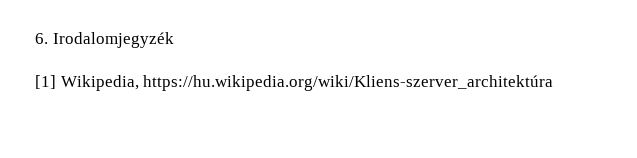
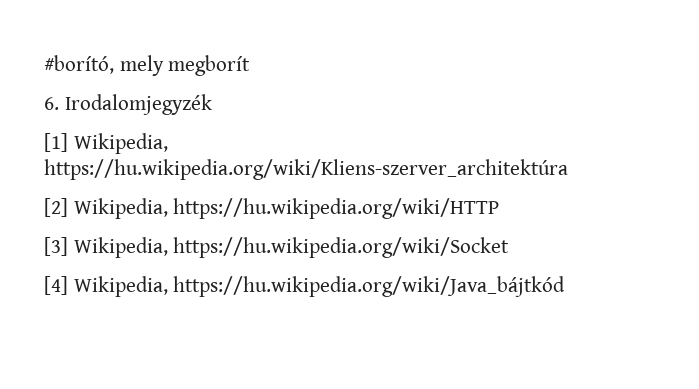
(35, 38) none -> [44,55,251,76] #borító, mely megborít //
(554, 83) none -> [44,198,500,219] [44,237,510,258] [44,276,566,297] // [2] Wikipedia, https://hu.wikipedia.org/wiki/HTTP // [3] Wikipedia, https://hu.wikipedia.org/wiki/Socket // [4] Wikipedia, https://hu.wikipedia.org/wiki/Java_bájtkód

